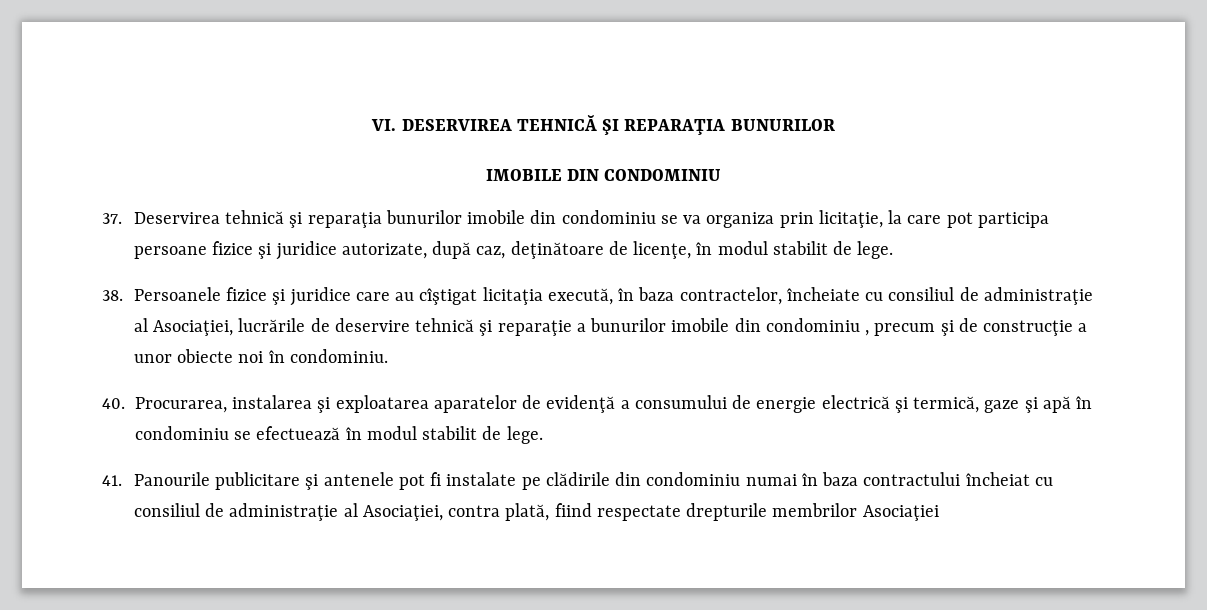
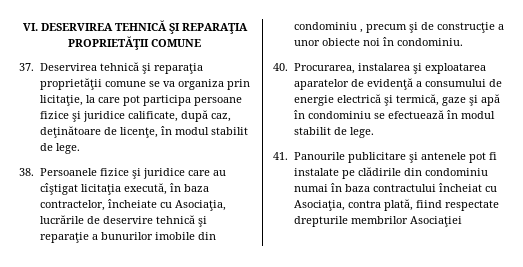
[730,119,835,131] [485,169,722,181] BUNURILOR // IMOBILE DIN CONDOMINIU -> [68,36,201,50] PROPRIETĂŢII COMUNE
[385,210,656,224] bunurilor imobile din condominiu -> [39,78,146,90] proprietăţii comune
[341,243,427,259] autorizate, -> [127,111,178,122] calificate,
[888,287,1093,305] [133,318,233,336] consiliul de administraţie al Asociaţiei, -> [174,200,226,211] Asociaţia,
[133,503,443,521] consiliul de administraţie al Asociaţiei, -> [293,200,345,211] Asociaţia,

